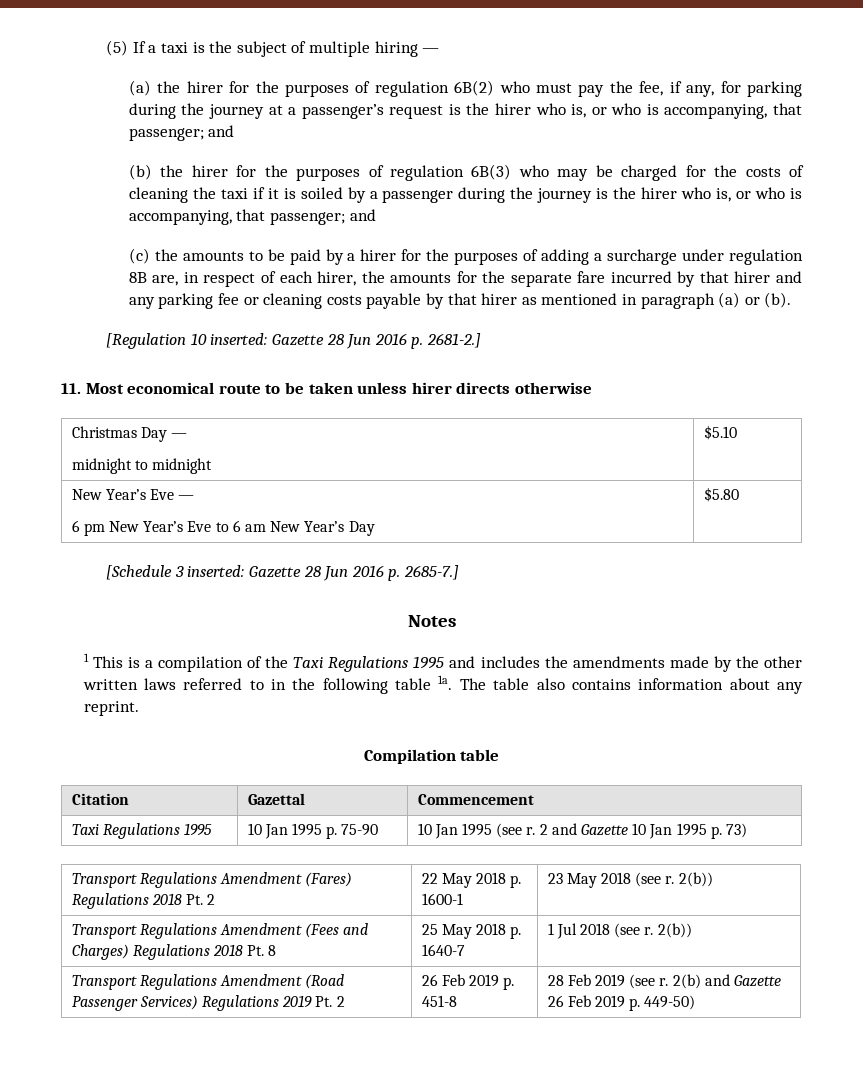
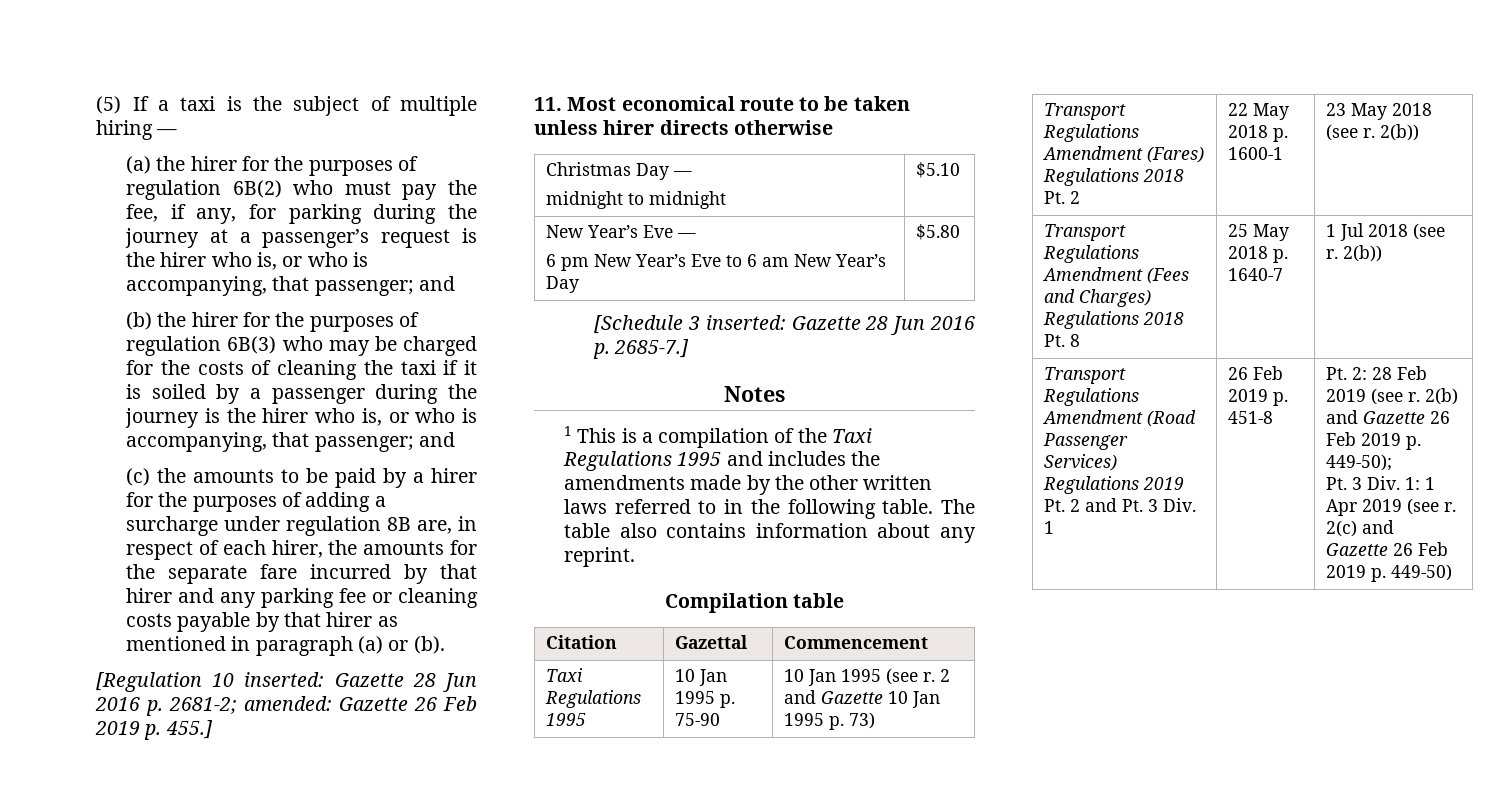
[426,333,481,348] 2681-2.] -> [169,696,477,714] [95,720,213,740] 2681-2; amended: Gazette 26 Feb 2019 p. 455.]
[395,675,453,690] table 1a. -> [882,499,934,514] table.
(345, 1001) none -> [1085,498,1197,512] [1044,521,1055,534] and Pt. 3 Div. 1
(457, 1001) none -> [1326,367,1368,380] Pt. 2:
(641, 1004) none -> [1326,454,1393,471] [1326,476,1436,490] [1326,498,1457,516] [1326,520,1395,537] [1326,542,1449,556] [1326,565,1387,582] 449-50); // Pt. 3 Div. 1: 1 Apr 2019 (see r. 2(c) and Gazette 26 Feb 2019 p.

